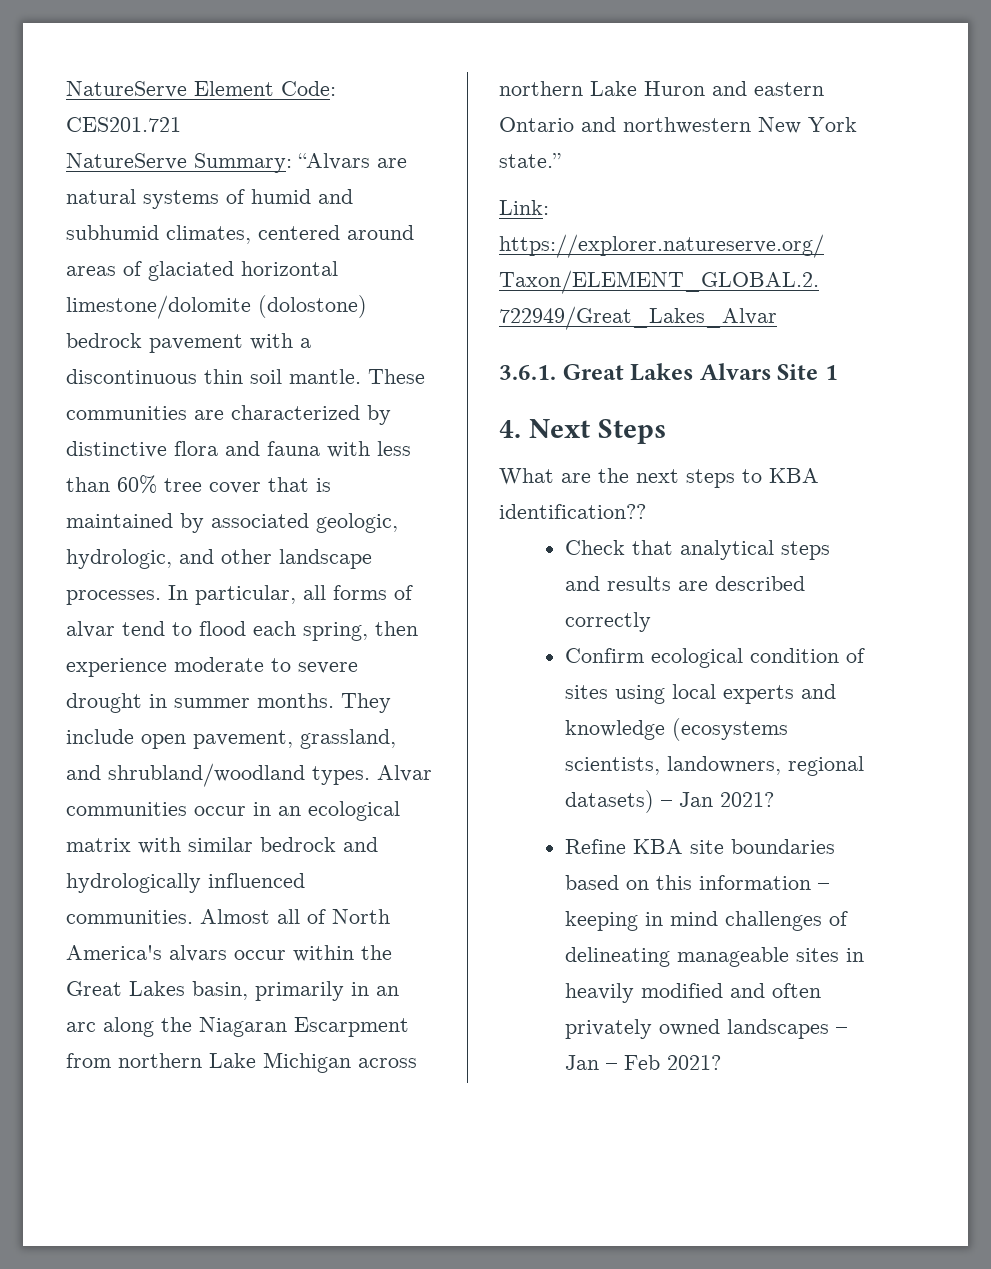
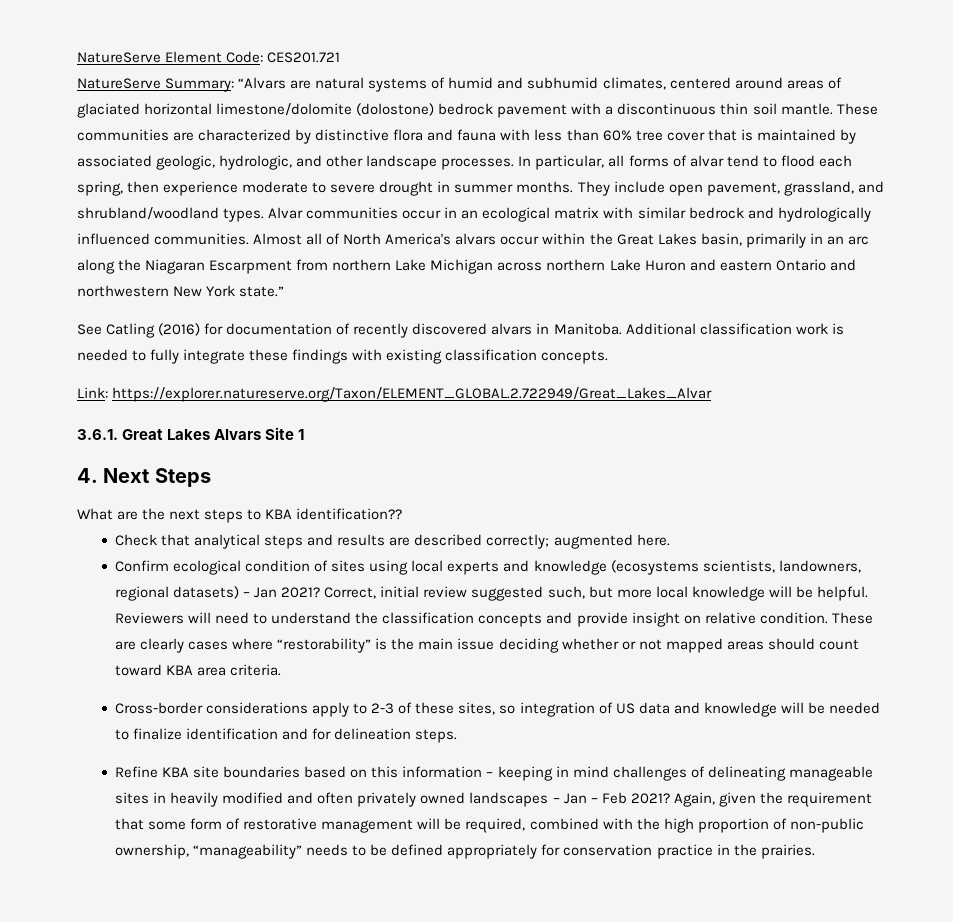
(561, 160) none -> [77,323,844,338] [77,349,609,364] // See Catling (2016) for documentation of recently discovered alvars in Manitoba. Additional classification work is needed to fully integrate these findings with existing classification concepts.
[565,612,652,632] correctly -> [486,534,670,549] correctly; augmented here.
(775, 799) none -> [324,586,868,601] [115,612,873,627] [115,638,859,653] [115,664,282,676] [115,702,880,717] [115,728,458,743] Correct, initial review suggested such, but more local knowledge will be helpful. Reviewers will need to understand the classification concepts and provide insight on relative condition. These are clearly cases where “restorability” is the main issue deciding whether or not mapped areas should count toward KBA area criteria. // Cross-border considerations apply to 2-3 of these sites, so integration of US data and knowledge will be needed to finalize identification and for delineation steps.
(722, 1062) none -> [673,792,872,807] [115,818,864,833] [115,844,815,859] Again, given the requirement that some form of restorative management will be required, combined with the high proportion of non-public ownership, “manageability” needs to be defined appropriately for conservation practice in the prairies.

